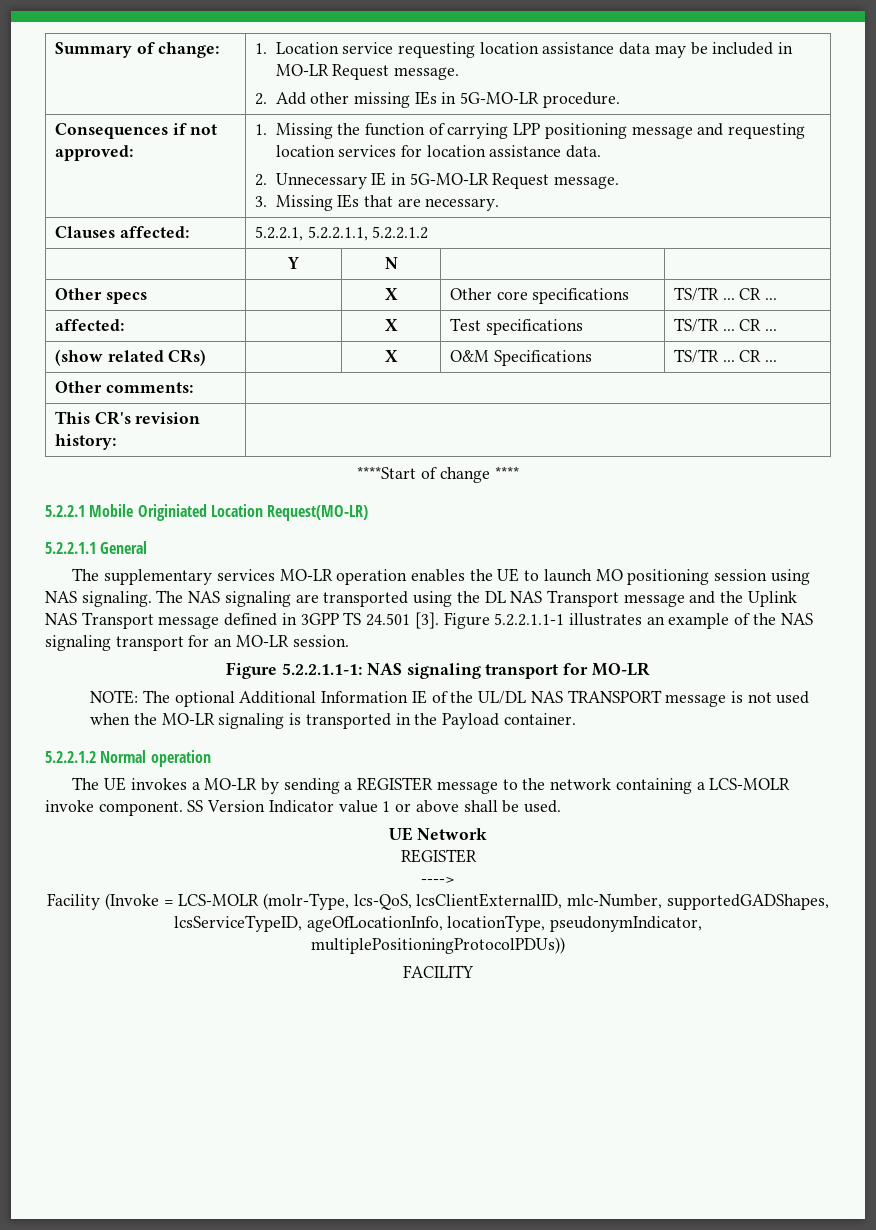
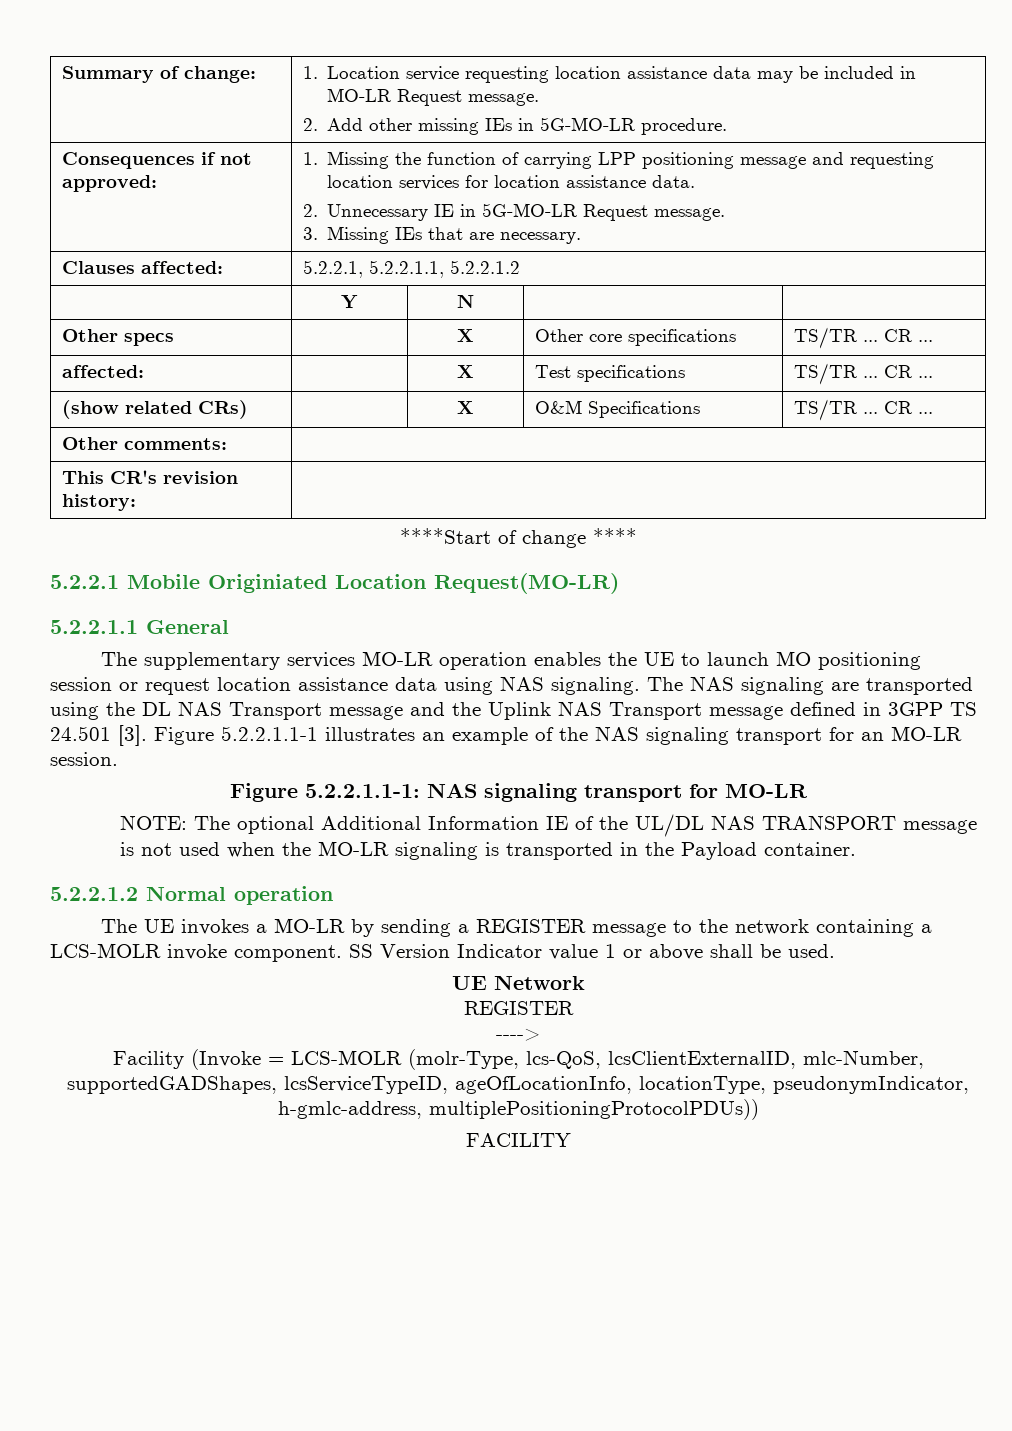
(768, 575) none -> [119,677,437,695] or request location assistance data
(703, 924) none -> [277,1101,422,1119] h-gmlc-address,

